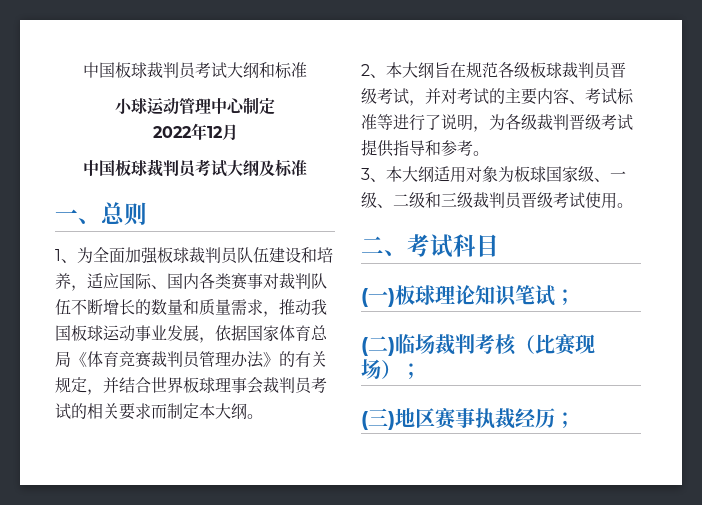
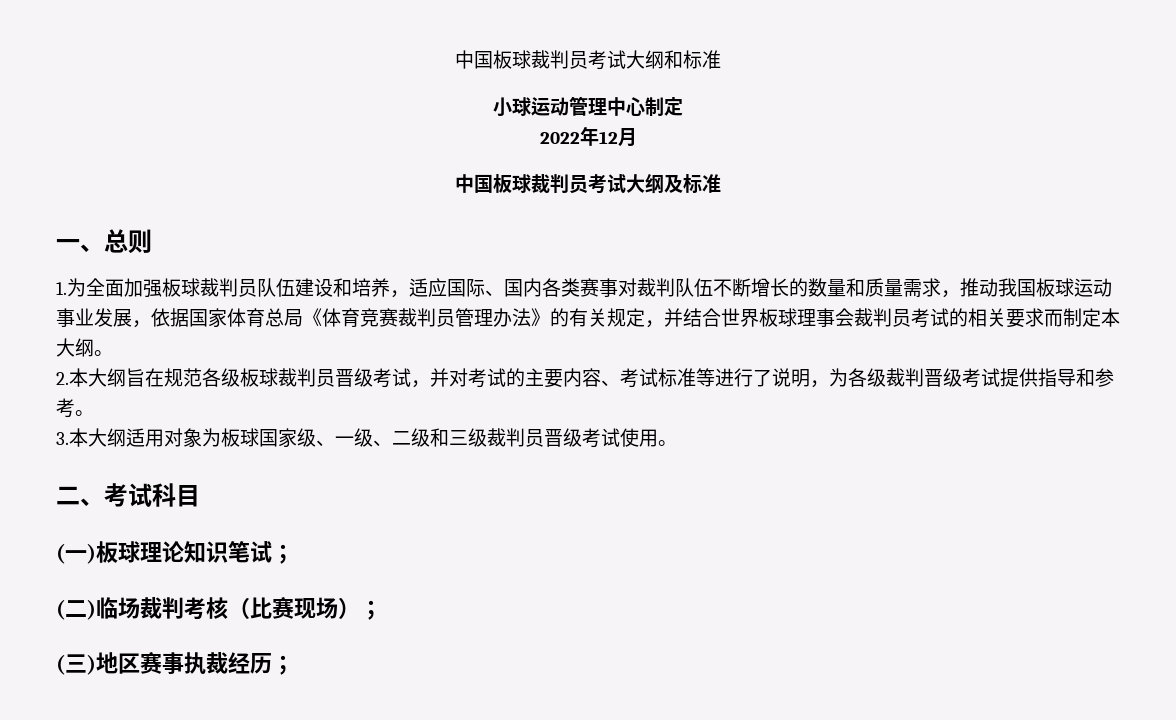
[55,249,77,263] 1、 -> [56,282,67,295] 1.
[361,64,386,78] 2、 -> [56,372,69,385] 2.
[361,168,386,182] 3、 -> [56,432,69,445] 3.

